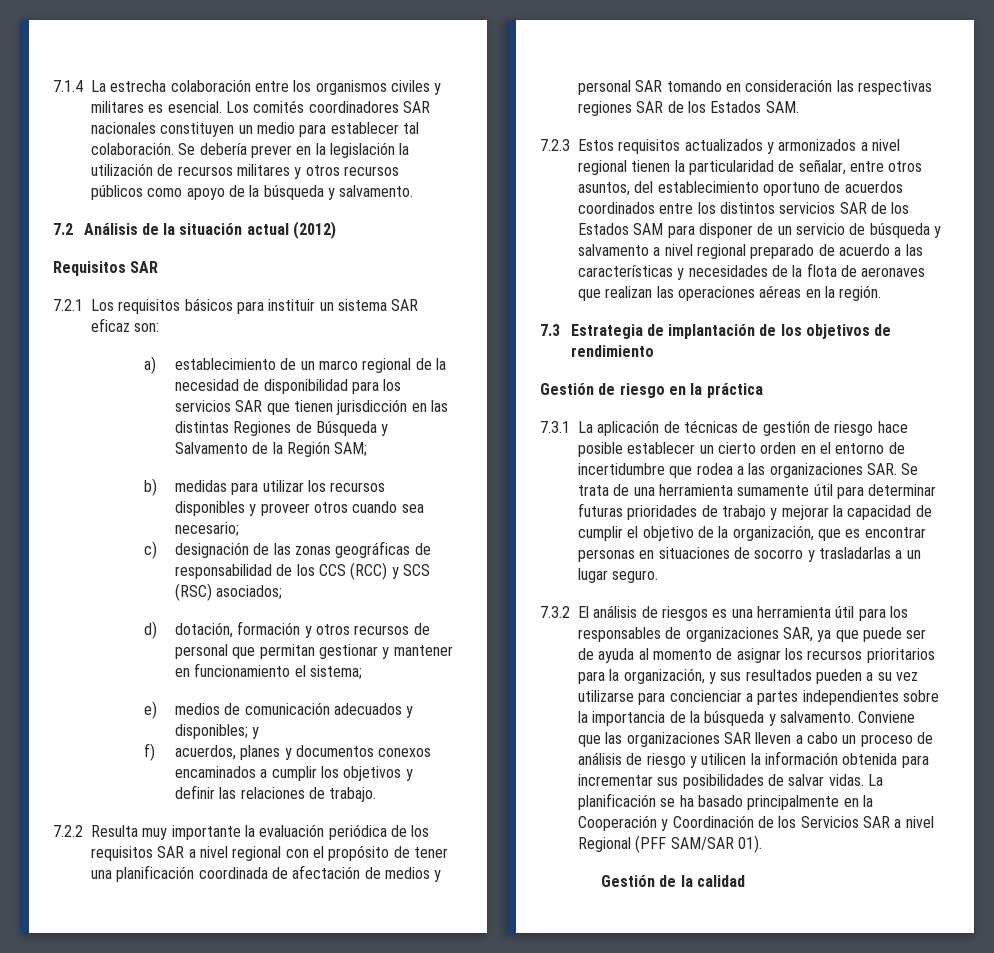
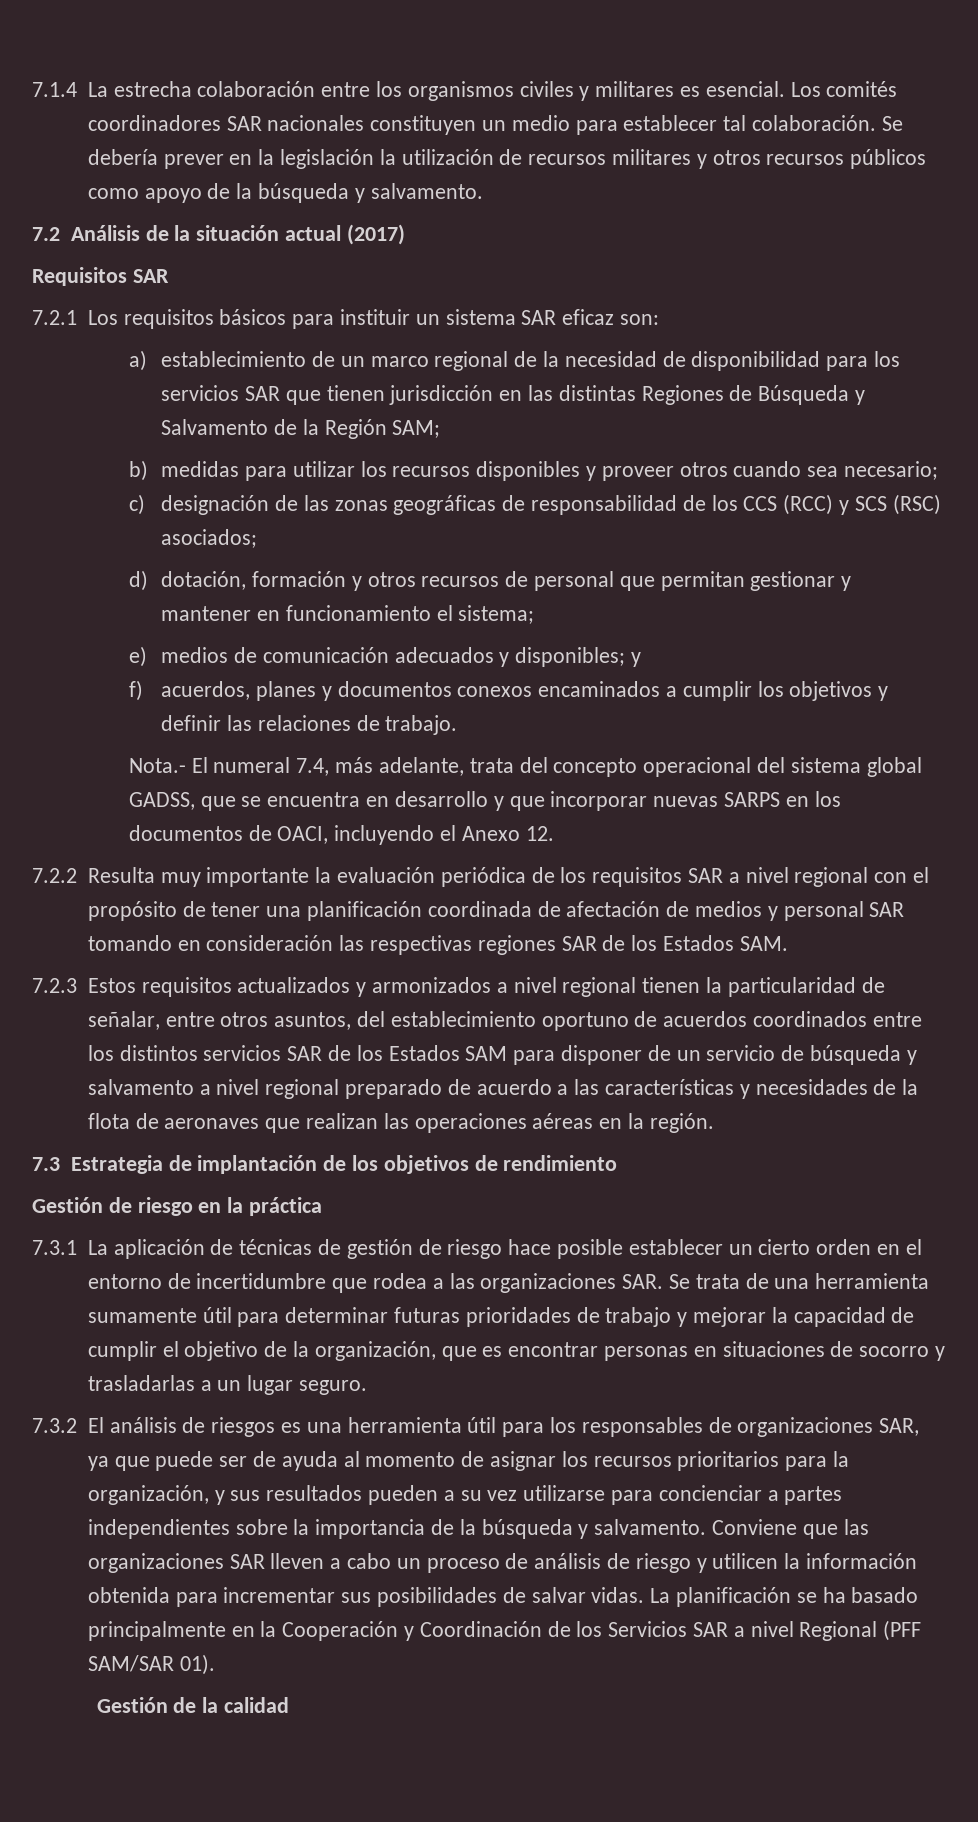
[293,221,337,239] (2012) -> [346,224,405,245] (2017)
(377, 794) none -> [128,757,922,777] [128,791,841,811] [128,825,554,845] // Nota.- El numeral 7.4, más adelante, trata del concepto operacional del sistema global GADSS, que se encuentra en desarrollo y que incorporar nuevas SARPS en los documentos de OACI, incluyendo el Anexo 12.

